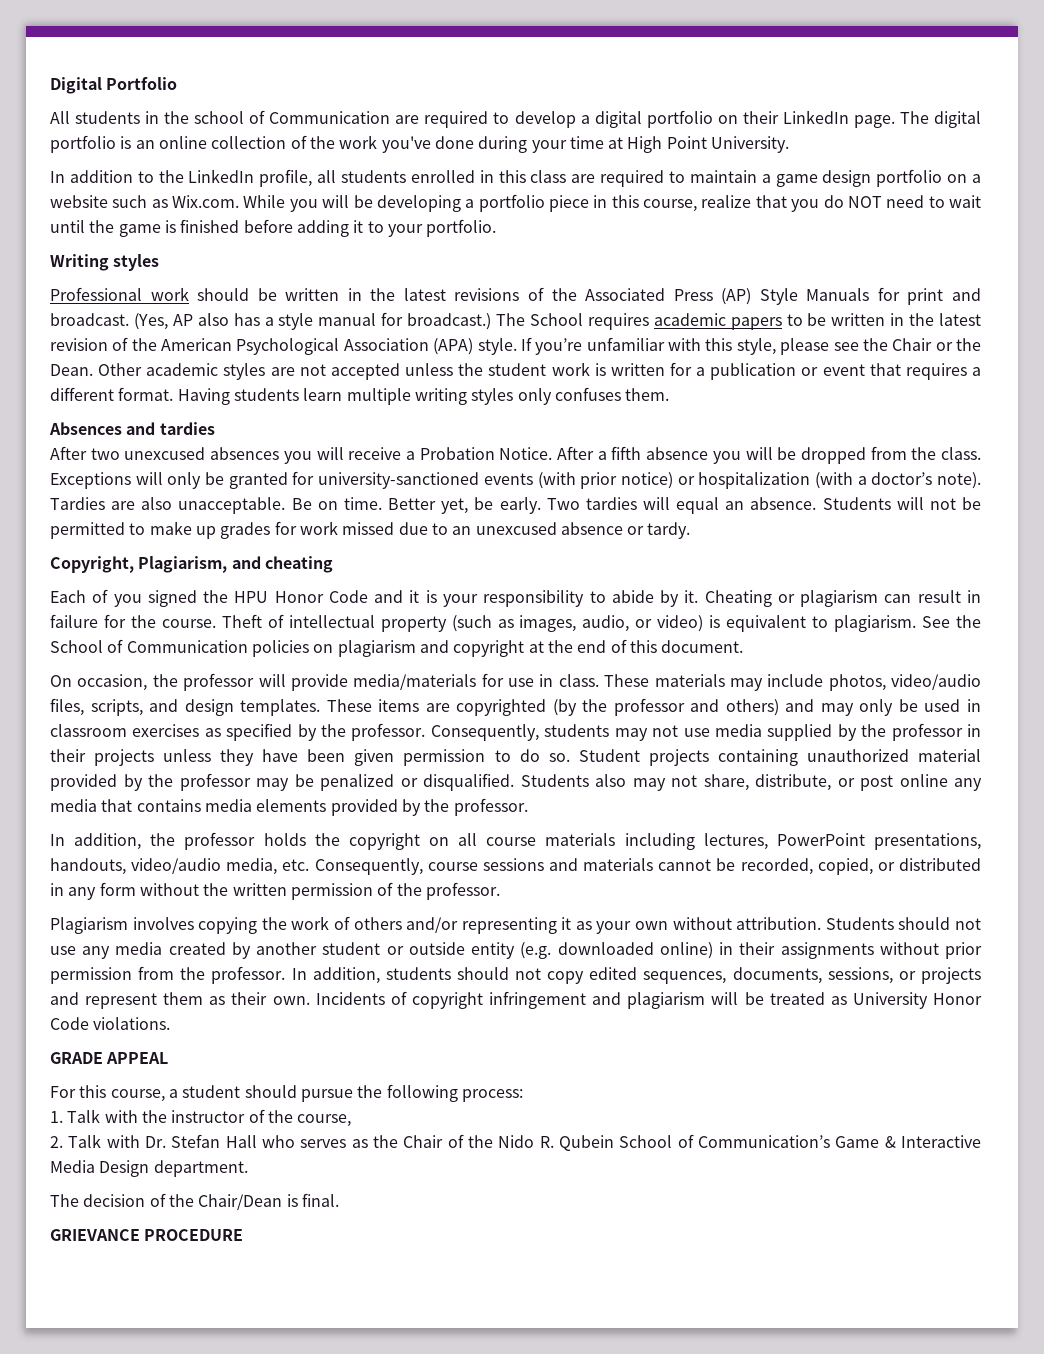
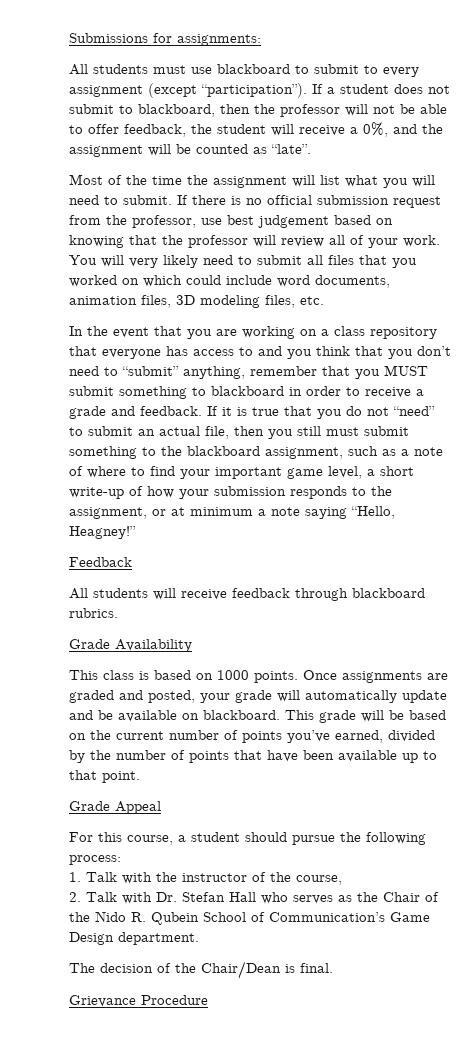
[50,77,178,94] [50,110,982,128] [50,135,790,153] [50,169,982,187] [50,194,982,212] [50,219,497,237] [50,254,160,271] [50,287,981,305] [50,312,981,330] [50,337,981,355] [50,362,981,380] [50,387,670,405] [49,422,215,435] [50,446,982,464] [50,471,981,489] [50,497,981,514] [50,521,691,539] [50,556,333,573] [50,589,981,607] [50,614,981,632] [50,639,744,657] [50,673,981,691] [50,698,981,716] [50,723,981,741] [50,749,982,766] [50,773,982,791] [50,798,528,816] [50,832,981,850] [50,858,981,875] [50,882,500,900] [50,916,982,934] [50,942,983,959] [50,966,981,984] [50,991,983,1009] [50,1017,171,1030] [50,1052,169,1064] Digital Portfolio // All students in the school of Communication are required to develop a digital portfolio on their LinkedIn page. The digital portfolio is an online collection of the work you've done during your time at High Point University. // In addition to the LinkedIn profile, all students enrolled in this class are required to maintain a game design portfolio on a website such as Wix.com. While you will be developing a portfolio piece in this course, realize that you do NOT need to wait until the game is finished before adding it to your portfolio. // Writing styles // Professional work should be written in the latest revisions of the Associated Press (AP) Style Manuals for print and broadcast. (Yes, AP also has a style manual for broadcast.) The School requires academic papers to be written in the latest revision of the American Psychological Association (APA) style. If you’re unfamiliar with this style, please see the Chair or the Dean. Other academic styles are not accepted unless the student work is written for a publication or event that requires a different format. Having students learn multiple writing styles only confuses them. // Absences and tardies // After two unexcused absences you will receive a Probation Notice. After a fifth absence you will be dropped from the class. Exceptions will only be granted for university-sanctioned events (with prior notice) or hospitalization (with a doctor’s note). Tardies are also unacceptable. Be on time. Better yet, be early. Two tardies will equal an absence. Students will not be permitted to make up grades for work missed due to an unexcused absence or tardy. // Copyright, Plagiarism, and cheating // Each of you signed the HPU Honor Code and it is your responsibility to abide by it. Cheating or plagiarism can result in failure for the course. Theft of intellectual property (such as images, audio, or video) is equivalent to plagiarism. See the School of Communication policies on plagiarism and copyright at the end of this document. // On occasion, the professor will provide media/materials for use in class. These materials may include photos, video/audio files, scripts, and design templates. These items are copyrighted (by the professor and others) and may only be used in classroom exercises as specified by the professor. Consequently, students may not use media supplied by the professor in their projects unless they have been given permission to do so. Student projects containing unauthorized material provided by the professor may be penalized or disqualified. Students also may not share, distribute, or post online any media that contains media elements provided by the professor. // In addition, the professor holds the copyright on all course materials including lectures, PowerPoint presentations, handouts, video/audio media, etc. Consequently, course sessions and materials cannot be recorded, copied, or distributed in any form without the written permission of the professor. // Plagiarism involves copying the work of others and/or representing it as your own without attribution. Students should not use any media created by another student or outside entity (e.g. downloaded online) in their assignments without prior permission from the professor. In addition, students should not copy edited sequences, documents, sessions, or projects and represent them as their own. Incidents of copyright infringement and plagiarism will be treated as University Honor Code violations. // GRADE APPEAL -> [69,33,261,46] [69,64,419,77] [69,83,450,98] [69,104,447,117] [69,122,443,137] [69,144,311,157] [69,174,435,188] [69,195,441,208] [69,215,393,228] [69,235,440,248] [69,255,417,268] [69,275,390,288] [69,295,324,308] [69,326,437,339] [69,346,451,359] [69,365,428,379] [69,386,424,399] [69,406,435,419] [69,426,409,439] [69,446,443,459] [69,466,414,479] [69,486,392,499] [69,506,395,519] [69,526,136,539] [69,557,132,567] [69,588,425,601] [69,608,118,618] [69,639,192,652] [69,670,448,683] [69,690,447,703] [69,710,446,723] [69,730,435,743] [69,750,437,763] [69,770,140,783] [69,801,161,814] Submissions for assignments: // All students must use blackboard to submit to every assignment (except “participation”). If a student does not submit to blackboard, then the professor will not be able to offer feedback, the student will receive a 0%, and the assignment will be counted as “late”. // Most of the time the assignment will list what you will need to submit. If there is no official submission request from the professor, use best judgement based on knowing that the professor will review all of your work. You will very likely need to submit all files that you worked on which could include word documents, animation files, 3D modeling files, etc. // In the event that you are working on a class repository that everyone has access to and you think that you don’t need to “submit” anything, remember that you MUST submit something to blackboard in order to receive a grade and feedback. If it is true that you do not “need” to submit an actual file, then you still must submit something to the blackboard assignment, such as a note of where to find your important game level, a short write-up of how your submission responds to the assignment, or at minimum a note saying “Hello, Heagney!” // Feedback // All students will receive feedback through blackboard rubrics. // Grade Availability // This class is based on 1000 points. Once assignments are graded and posted, your grade will automatically update and be available on blackboard. This grade will be based on the current number of points you’ve earned, divided by the number of points that have been available up to that point. // Grade Appeal
[884,1135,982,1148] [50,1160,95,1173] & Interactive Media -> (430, 917) none
[50,1229,244,1241] GRIEVANCE PROCEDURE -> [69,995,208,1007] Grievance Procedure

